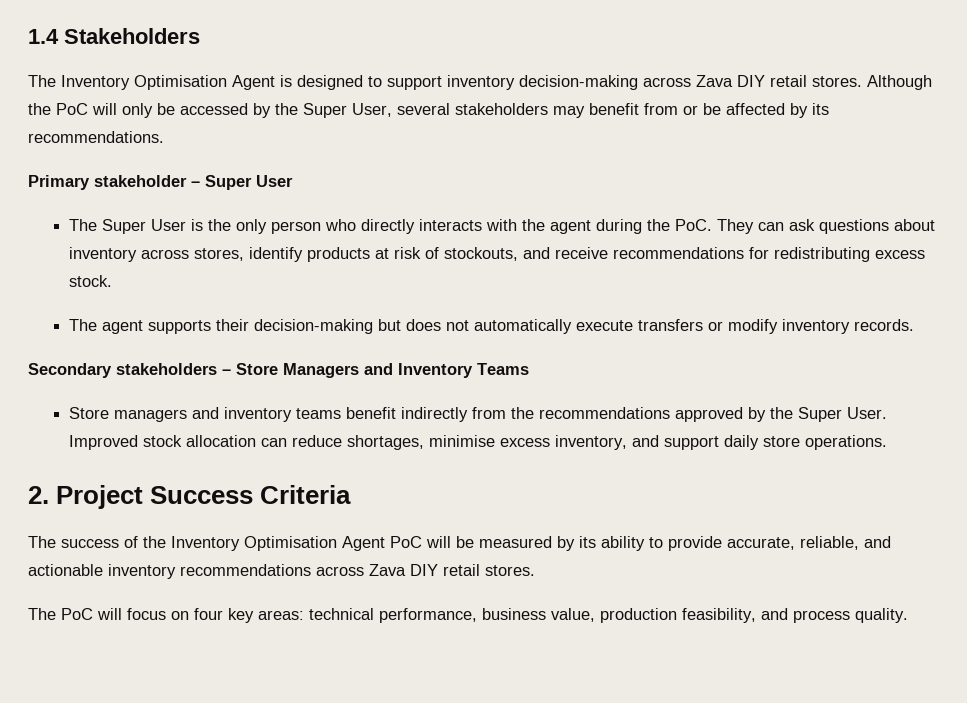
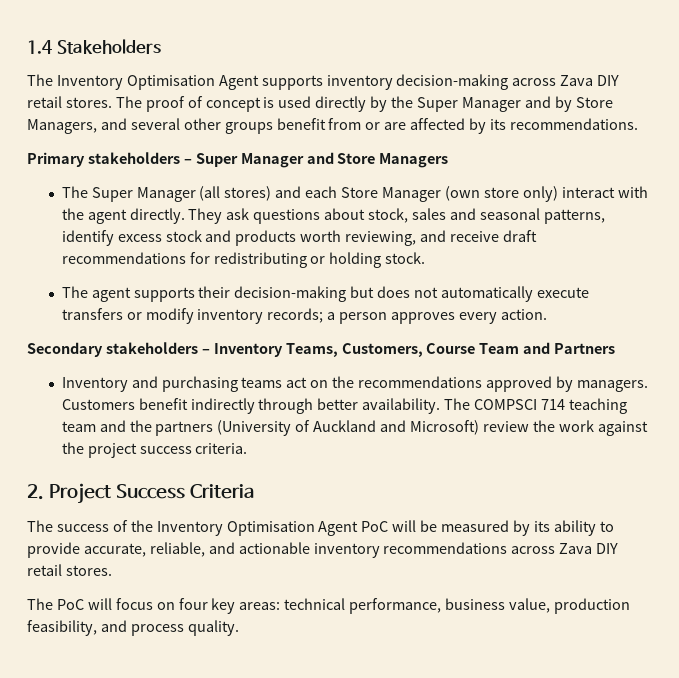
[280,75,442,90] is designed to support -> [261,75,323,90] supports
[867,75,932,90] [28,103,585,118] Although the PoC will only be accessed by the Super User, several stakeholders may -> [115,96,613,112] [27,118,273,134] The proof of concept is used directly by the Super Manager and by Store Managers, and several other groups
[703,103,721,115] be -> [384,122,407,130] are
[94,175,187,187] stakeholder -> [87,152,180,164] stakeholders
[256,175,293,187] [69,219,936,234] [69,247,519,262] User // The Super User is the only person who directly interacts with the agent during the PoC. They can ask questions about inventory across stores, identify products at risk of stockouts, -> [240,152,449,168] [61,186,648,202] [61,208,605,224] [61,230,417,246] Manager and Store Managers // The Super Manager (all stores) and each Store Manager (own store only) interact with the agent directly. They ask questions about stock, sales and seasonal patterns, identify excess stock and products worth reviewing,
(609, 253) none -> [502,230,537,242] draft
[875,250,926,259] excess -> [310,252,382,268] or holding
[854,319,915,331] [28,363,529,378] [69,407,888,422] [69,435,888,450] records. // Secondary stakeholders – Store Managers and Inventory Teams // Store managers and inventory teams benefit indirectly from the recommendations approved by the Super User. Improved stock allocation can reduce shortages, minimise excess inventory, and support daily store operations. -> [267,308,547,324] [27,342,616,357] [61,376,648,392] [61,398,627,414] [61,420,648,436] [61,442,248,458] records; a person approves every action. // Secondary stakeholders – Inventory Teams, Customers, Course Team and Partners // Inventory and purchasing teams act on the recommendations approved by managers. Customers benefit indirectly through better availability. The COMPSCI 714 teaching team and the partners (University of Auckland and Microsoft) review the work against the project success criteria.

